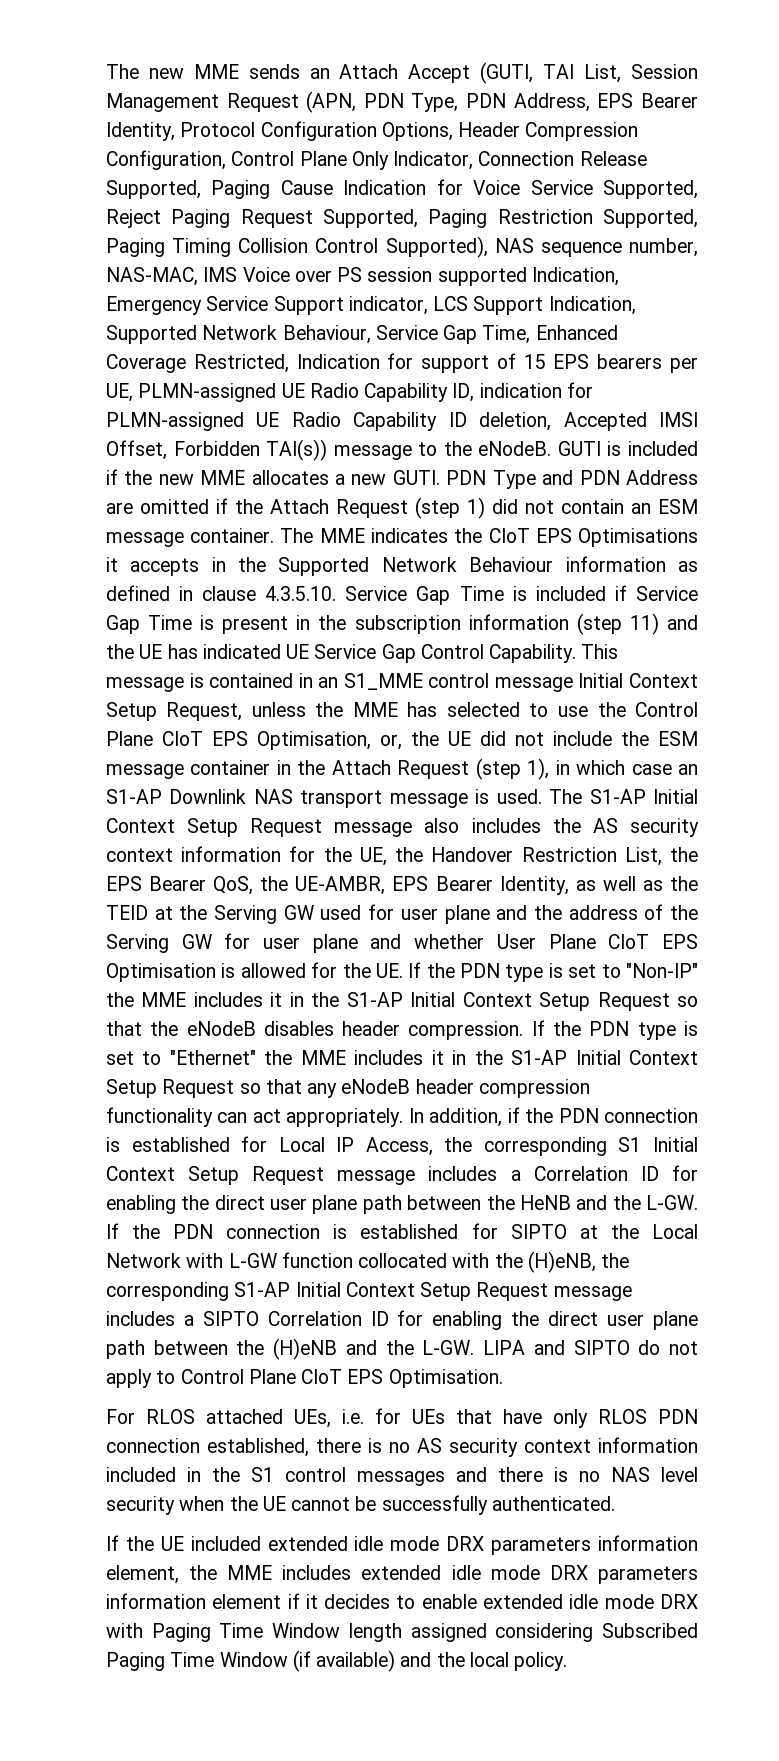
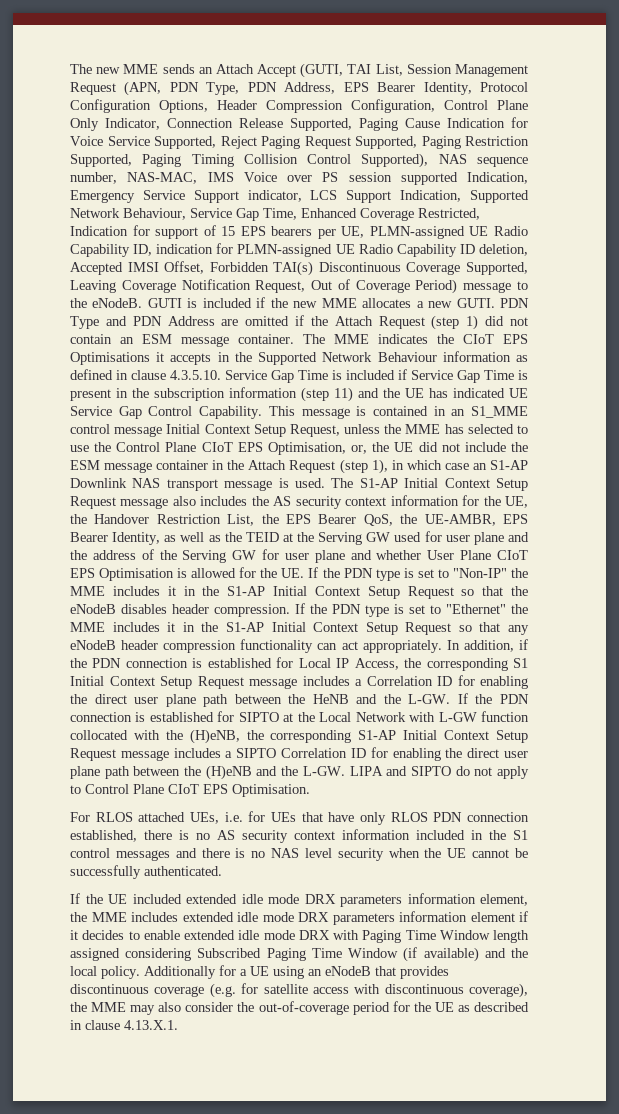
[266,439,328,461] TAI(s)) -> [273,261,528,276] [69,279,458,294] TAI(s) Discontinuous Coverage Supported, Leaving Coverage Notification Request, Out of Coverage Period)
(568, 1661) none -> [143,965,449,979] [69,983,528,998] [69,1001,529,1015] [69,1020,178,1030] Additionally for a UE using an eNodeB that provides discontinuous coverage (e.g. for satellite access with discontinuous coverage), the MME may also consider the out-of-coverage period for the UE as described in clause 4.13.X.1.

